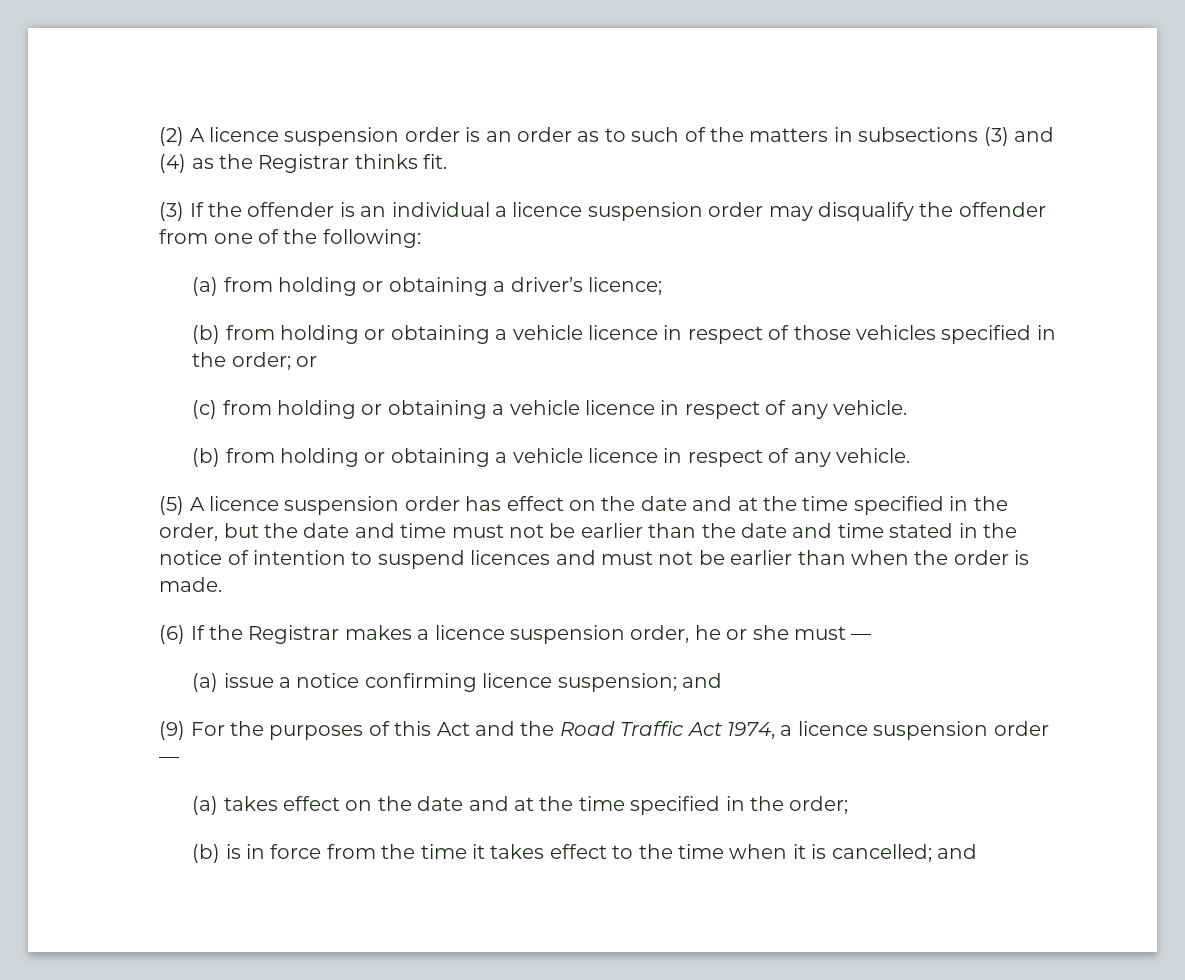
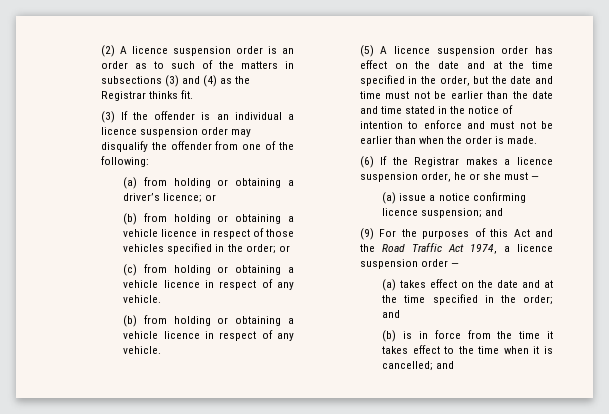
(663, 286) none -> [205,194,217,201] or
[377,550,551,569] suspend licences -> [423,120,462,129] enforce
(849, 805) none -> [382,310,401,318] and

